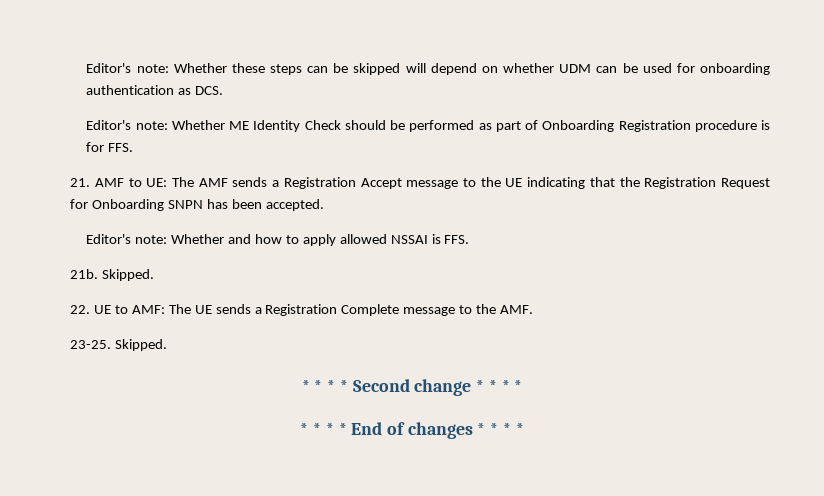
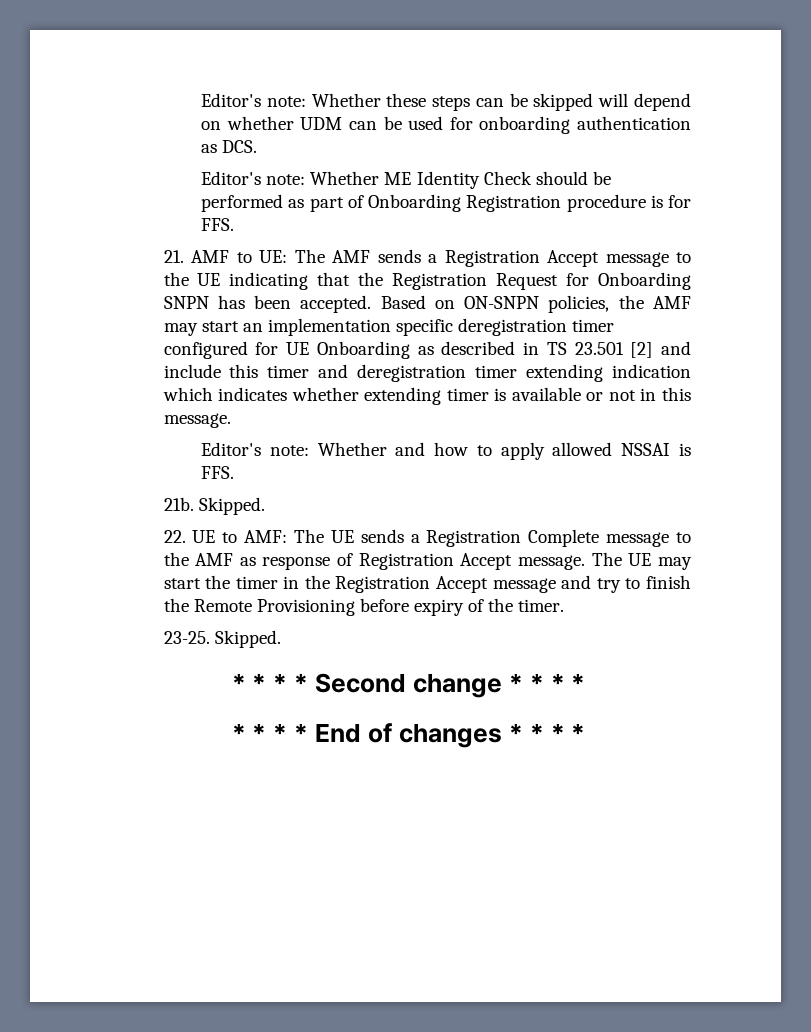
(324, 205) none -> [380,295,691,313] [163,318,615,336] [163,341,691,359] [163,364,691,382] [162,387,691,405] [163,413,231,428] Based on ON-SNPN policies, the AMF may start an implementation specific deregistration timer configured for UE Onboarding as described in TS 23.501 [2] and include this timer and deregistration timer extending indication which indicates whether extending timer is available or not in this message.
[500,305,534,314] AMF. -> [195,552,693,570] [163,575,691,593] [163,598,565,616] AMF as response of Registration Accept message. The UE may start the timer in the Registration Accept message and try to finish the Remote Provisioning before expiry of the timer.

